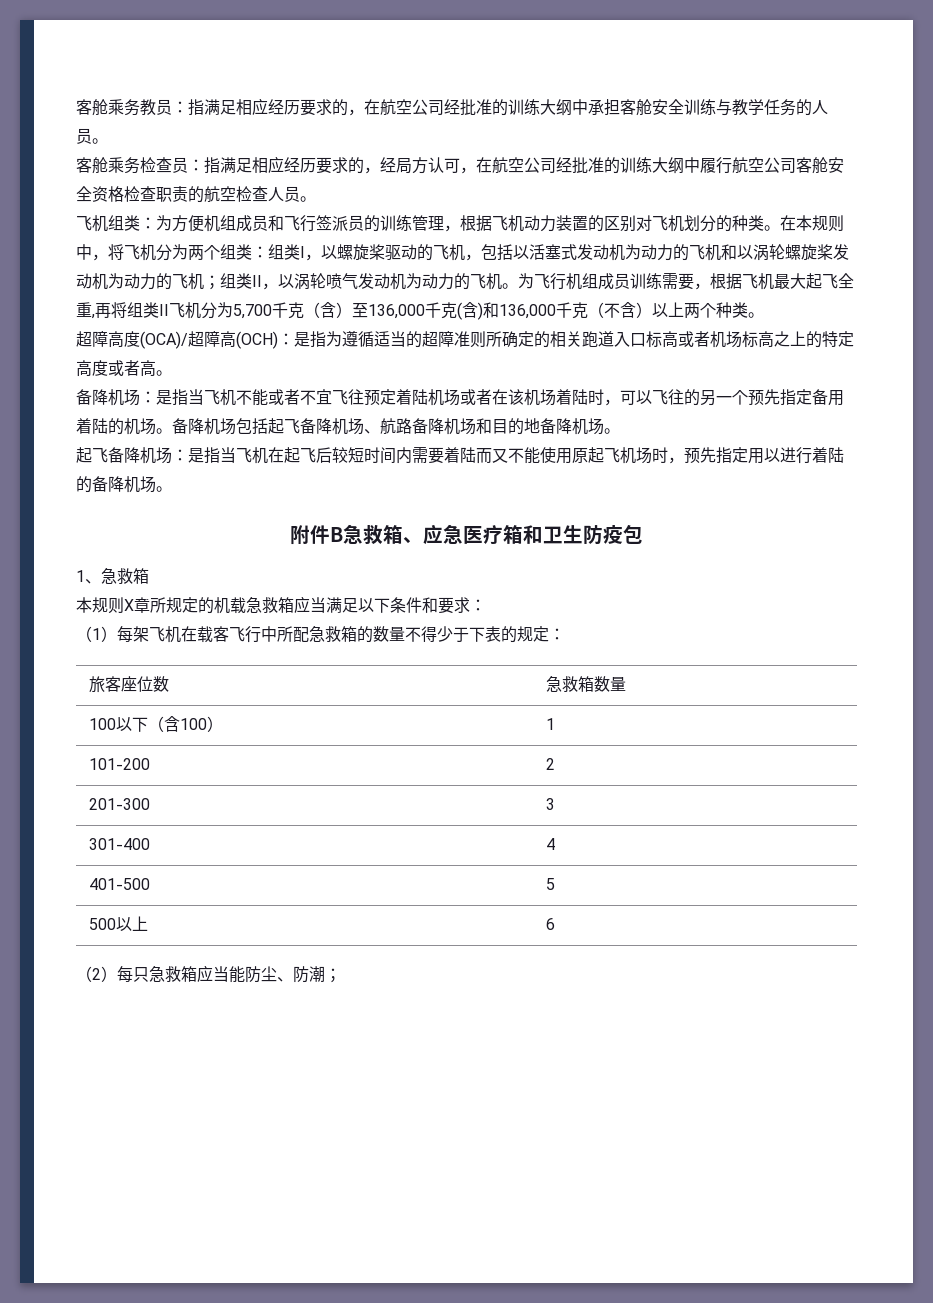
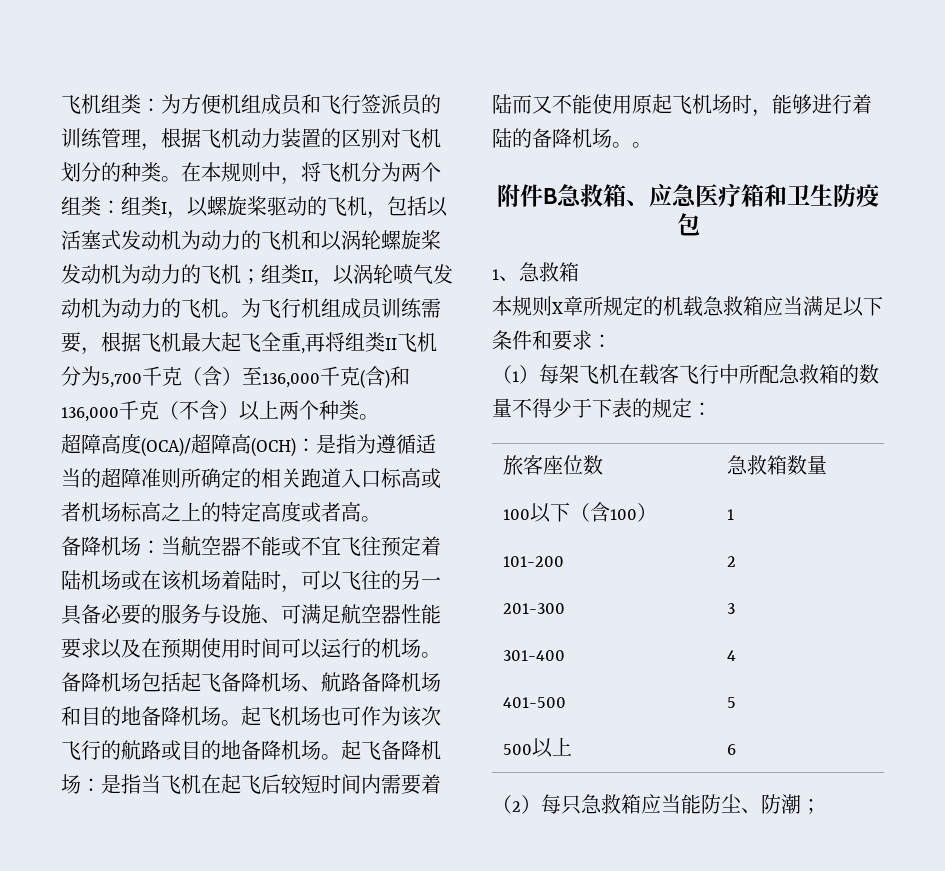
[76,98,828,116] [76,128,108,144] [76,156,844,174] [76,186,316,203] 客舱乘务教员：指满足相应经历要求的，在航空公司经批准的训练大纲中承担客舱安全训练与教学任务的人员。 // 客舱乘务检查员：指满足相应经历要求的，经局方认可，在航空公司经批准的训练大纲中履行航空公司客舱安全资格检查职责的航空检查人员。 // -> (61, 104) none
[156,389,300,406] 是指当飞机不能或者 -> [161,536,301,557] 当航空器不能或
[476,389,492,405] 者 -> (141, 580) none
[732,389,844,406] [76,418,108,434] 个预先指定备用着陆 -> [61,604,441,625] [61,638,361,659] 具备必要的服务与设施、可满足航空器性能要求以及在预期使用时间可以运行
(620, 431) // -> [241,706,441,727] [61,740,341,761] 起飞机场也可作为该次飞行的航路或目的地备降机场。
[684,447,780,464] 预先指定用以 -> [772,94,812,114] 能够
(172, 489) none -> [632,142,652,148] 。

